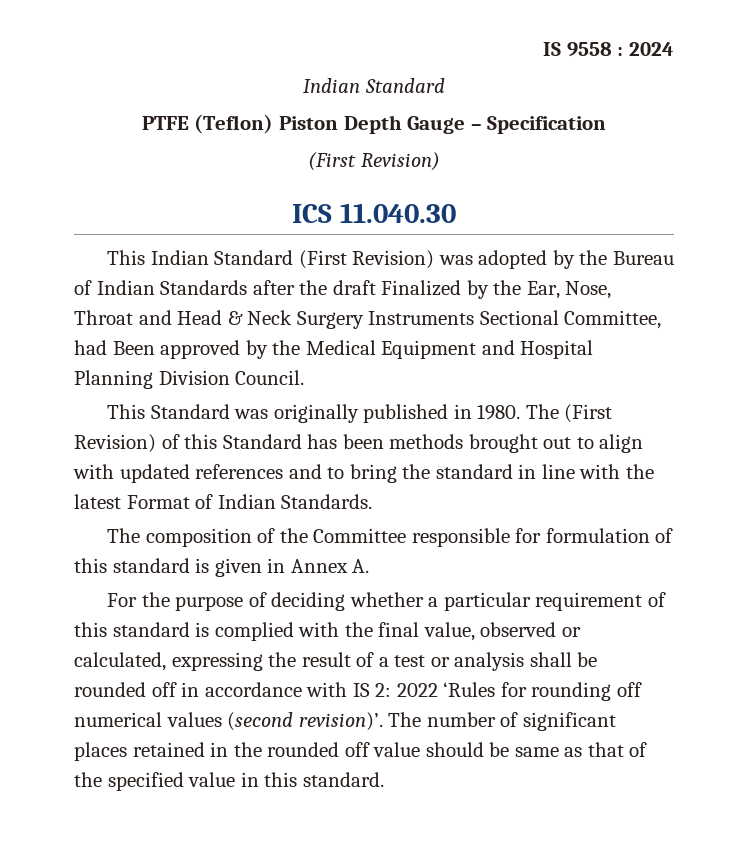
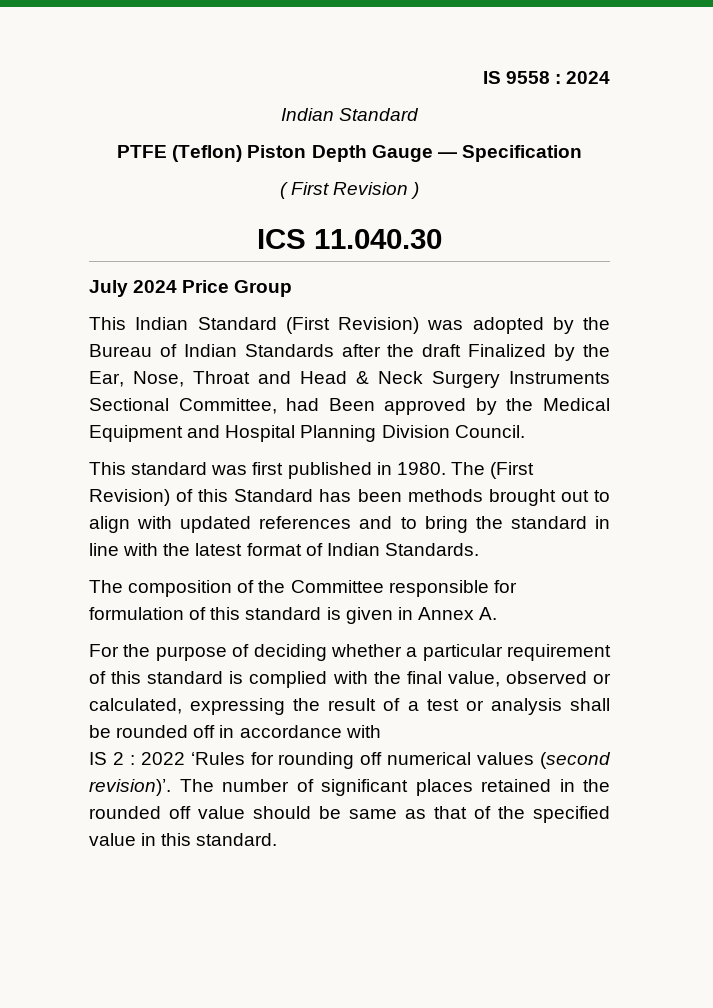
[470,124,482,130] – -> [437,152,457,158] —
[308,152,440,171] [292,203,456,223] (First Revision) // ICS 11.040.30 -> [279,182,420,199] [257,229,442,249] [89,280,293,297] ( First Revision ) // ICS 11.040.30 // July 2024 Price Group
[150,404,359,423] Standard was originally -> [131,462,284,475] standard was first
[126,495,190,509] Format -> [246,543,302,556] format
[352,683,392,697] IS 2: -> [89,752,135,765] // IS 2 :

